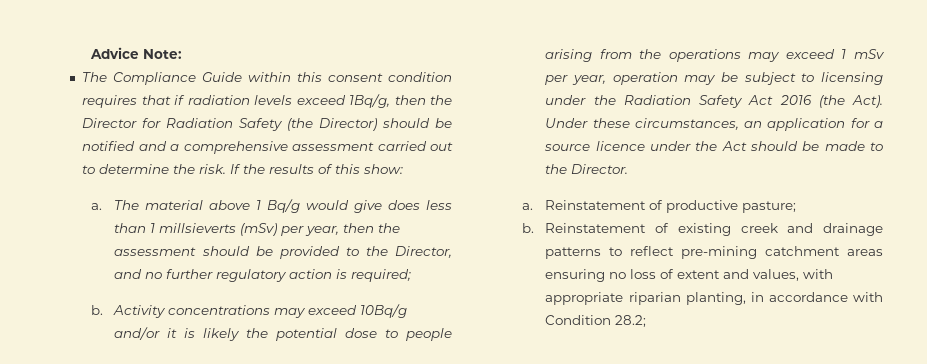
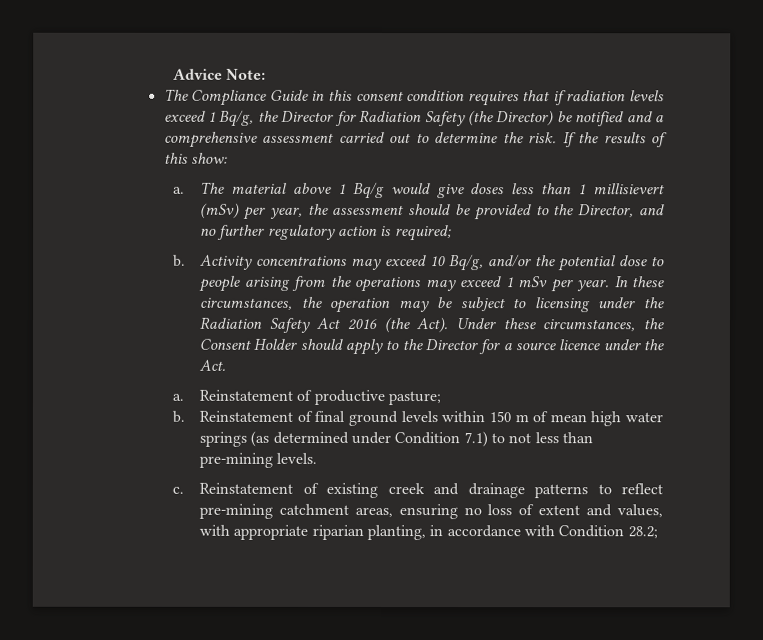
[248,72,292,82] within -> [311,90,326,101] in
[349,94,426,108] 1Bq/g, then -> [208,109,255,127] 1 Bq/g,
[382,118,431,128] should -> (555, 118) none
[388,200,421,210] does -> [470,183,506,195] doses
[159,223,237,233] millsieverts -> [593,183,665,195] millisievert
[343,223,375,233] then -> (303, 212) none
[360,304,408,318] [114,327,241,341] 10Bq/g and/or it is likely -> [430,254,533,272] 10 Bq/g, and/or
[572,75,607,85] year, -> [577,276,665,292] [200,296,323,310] year. In these circumstances, the
[744,118,846,131] an application -> [643,318,666,330] [199,338,479,356] the Consent Holder should apply to the Director
[721,141,883,151] [545,164,629,174] Act should be made to the Director. -> [199,359,227,371] Act.
(670, 228) none -> [314,410,664,427] [199,430,593,448] [199,452,318,468] [172,482,319,494] final ground levels within 150 m of mean high water springs (as determined under Condition 7.1) to not less than pre-mining levels. // c. Reinstatement of
[847,249,883,256] areas -> [354,506,393,518] areas,

